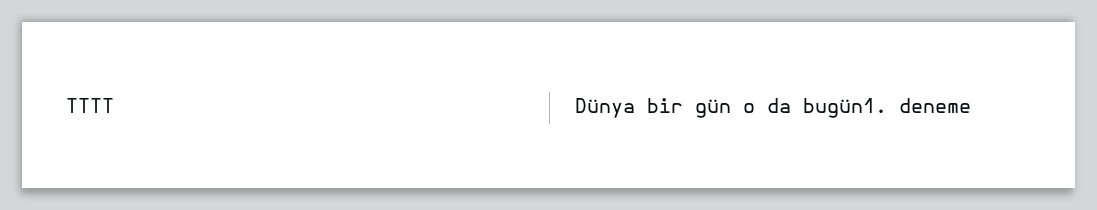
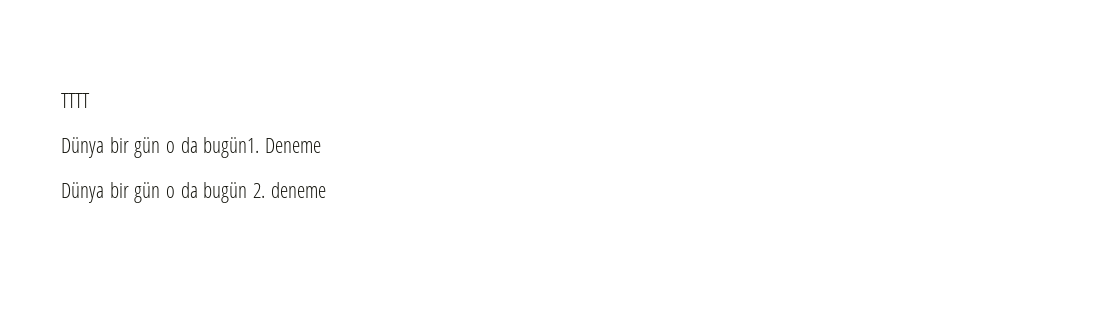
(887, 108) none -> [265,138,322,153] [61,182,266,203] Deneme // Dünya bir gün o da bugün 2.

